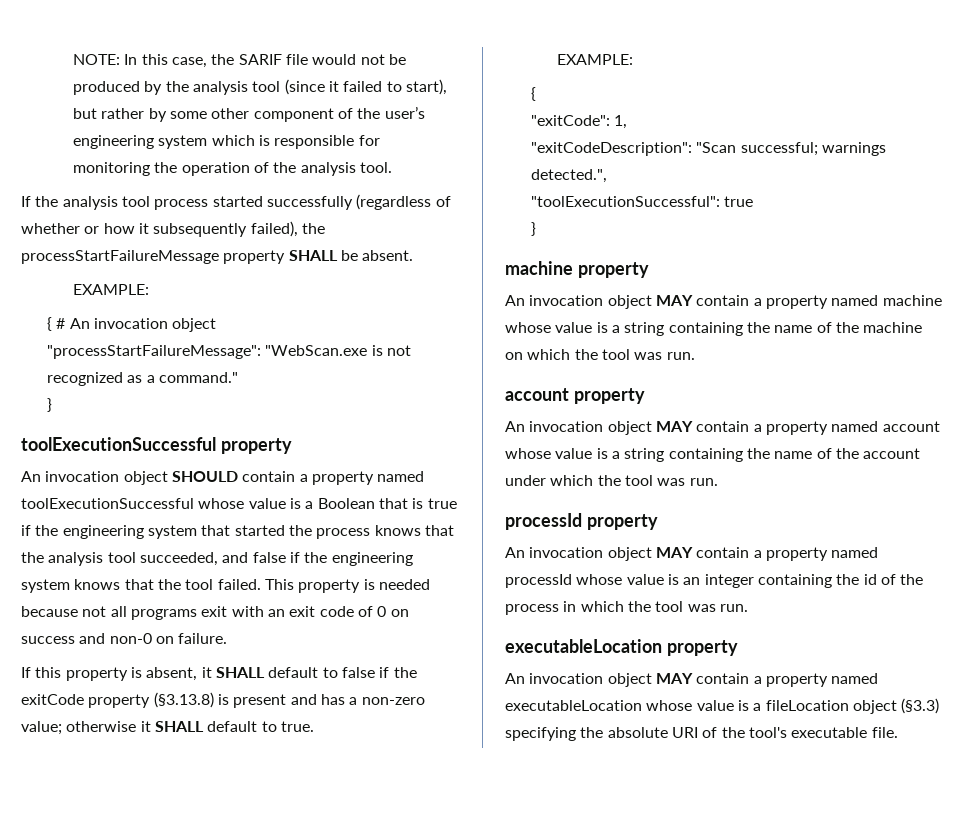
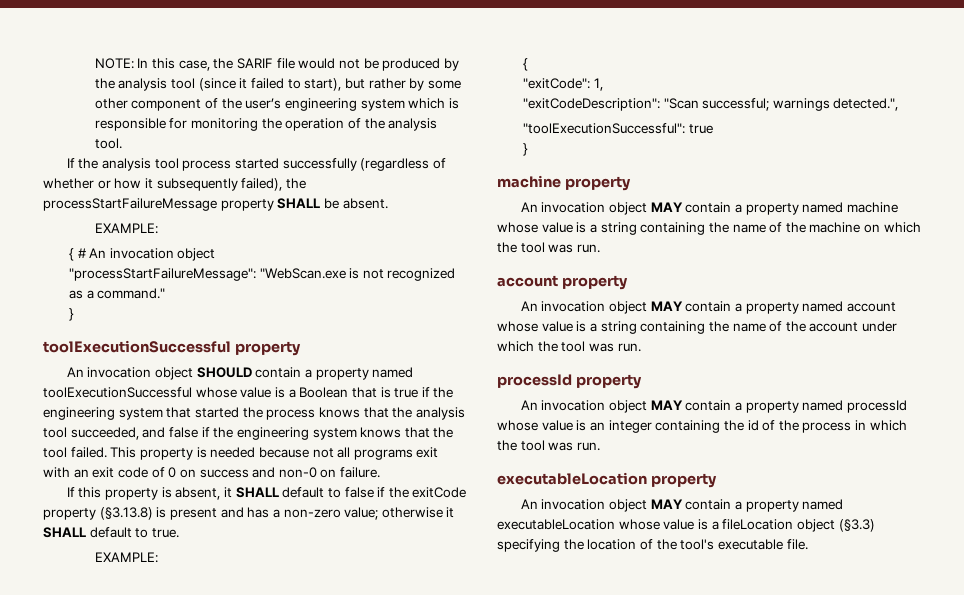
[607,727,698,738] absolute URI -> [587,539,637,550] location

